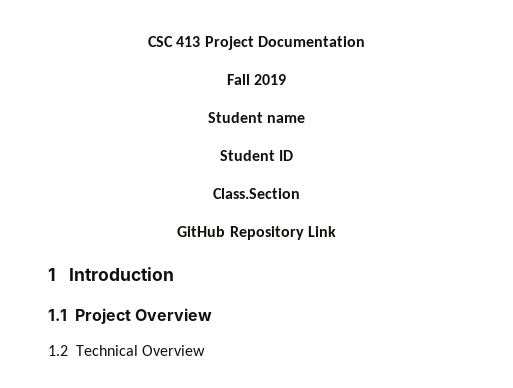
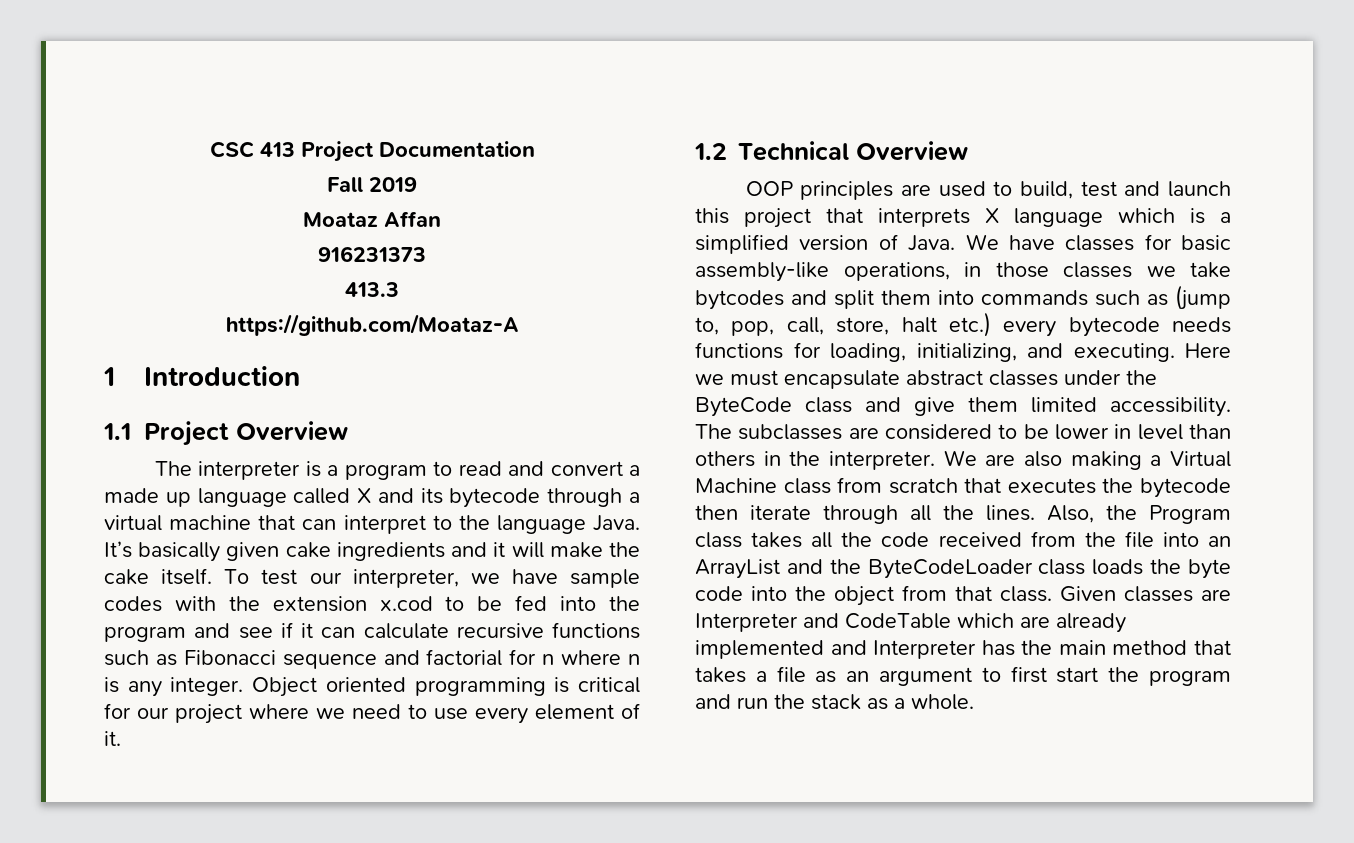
[207,112,306,123] [219,150,294,161] [213,188,300,199] [177,226,336,240] Student name // Student ID // Class.Section // GitHub Repository Link -> [303,211,441,227] [318,246,426,262] [345,282,399,297] [225,314,519,336] Moataz Affan // 916231373 // 413.3 // https://github.com/Moataz-A
[48,345,205,356] 1.2 Technical Overview -> [154,461,640,480] [104,488,640,508] [104,515,640,534] [104,541,640,562] [104,568,640,588] [104,595,641,612] [104,622,640,642] [104,649,641,669] [104,677,640,697] [104,703,640,724] [104,731,121,746] [694,141,968,161] [745,181,1231,200] [695,208,1231,228] [695,234,1231,254] [695,262,1231,282] [695,285,1231,310] [695,312,1231,337] [695,342,1231,362] [695,370,1157,389] [695,397,1231,417] [695,424,1231,440] [695,450,1231,470] [695,477,1231,498] [695,505,1231,524] [695,531,1231,548] [695,559,1231,579] [695,585,1231,606] [695,613,1126,633] [695,640,1231,659] [695,666,1231,686] [695,694,974,710] The interpreter is a program to read and convert a made up language called X and its bytecode through a virtual machine that can interpret to the language Java. It’s basically given cake ingredients and it will make the cake itself. To test our interpreter, we have sample codes with the extension x.cod to be fed into the program and see if it can calculate recursive functions such as Fibonacci sequence and factorial for n where n is any integer. Object oriented programming is critical for our project where we need to use every element of it. // 1.2 Technical Overview // OOP principles are used to build, test and launch this project that interprets X language which is a simplified version of Java. We have classes for basic assembly-like operations, in those classes we take bytcodes and split them into commands such as (jump to, pop, call, store, halt etc.) every bytecode needs functions for loading, initializing, and executing. Here we must encapsulate abstract classes under the ByteCode class and give them limited accessibility. The subclasses are considered to be lower in level than others in the interpreter. We are also making a Virtual Machine class from scratch that executes the bytecode then iterate through all the lines. Also, the Program class takes all the code received from the file into an ArrayList and the ByteCodeLoader class loads the byte code into the object from that class. Given classes are Interpreter and CodeTable which are already implemented and Interpreter has the main method that takes a file as an argument to first start the program and run the stack as a whole.

